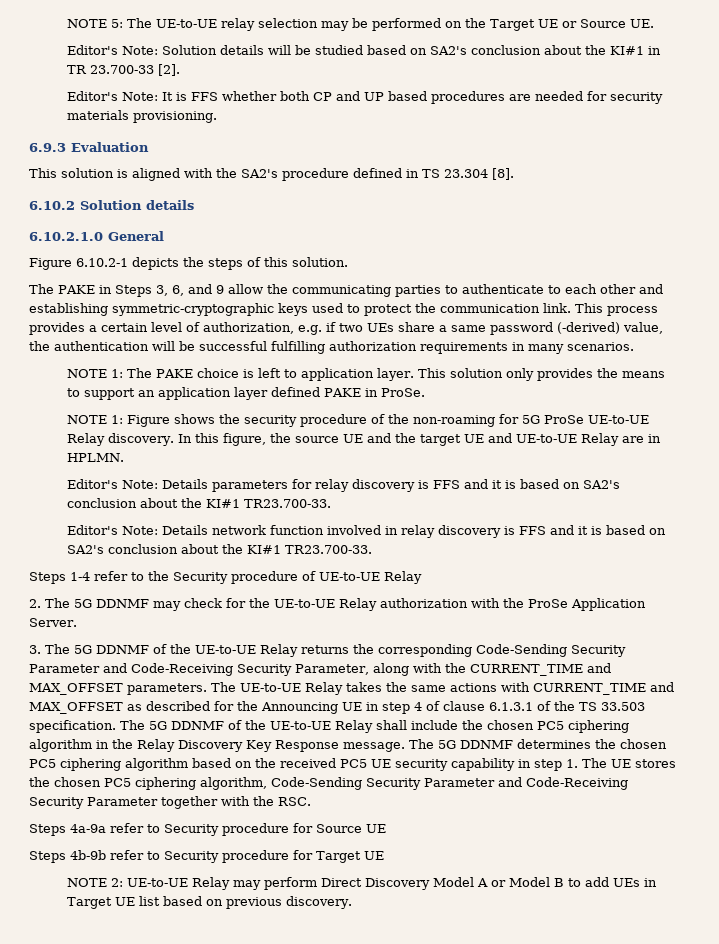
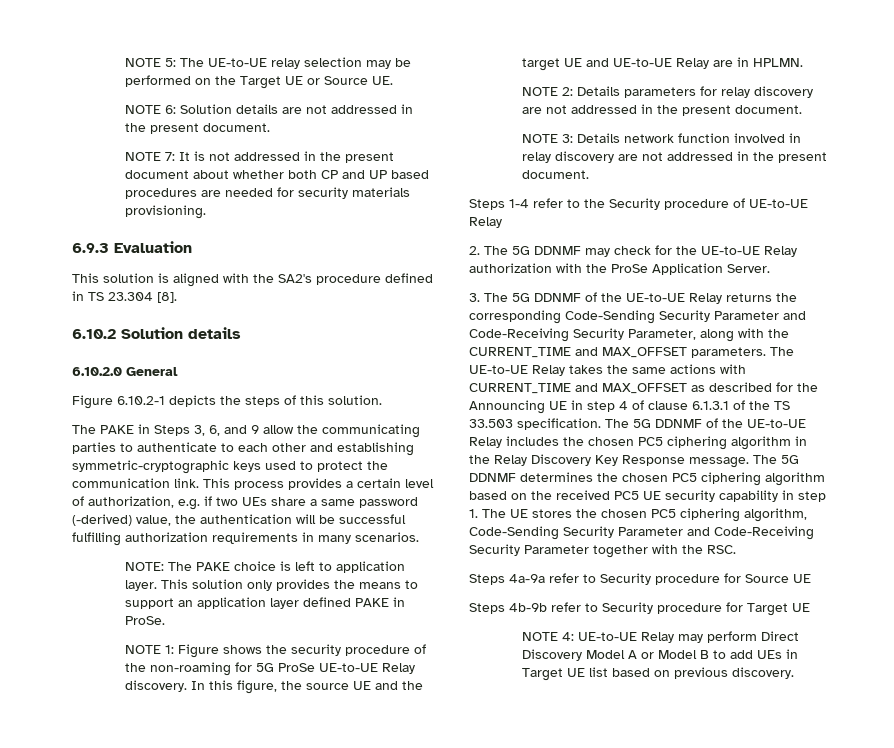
[67,45,662,55] [67,64,181,76] [67,91,219,101] Editor's Note: Solution details will be studied based on SA2's conclusion about the KI#1 in TR 23.700-33 [2]. // Editor's Note: It is FFS -> [124,104,413,114] [124,123,270,134] [124,151,394,163] [124,170,229,179] NOTE 6: Solution details are not addressed in the present document. // NOTE 7: It is not addressed in the present document about
[29,232,103,241] 6.10.2.1.0 -> [72,367,122,376] 6.10.2.0
[67,369,124,378] NOTE 1: -> [124,562,164,571] NOTE:
[67,479,159,489] Editor's Note: -> [521,87,573,96] NOTE 2:
[418,479,621,489] [67,498,332,508] [67,525,159,535] is FFS and it is based on SA2's conclusion about the KI#1 TR23.700-33. // Editor's Note: -> [521,104,802,116] [521,134,573,143] are not addressed in the present document. // NOTE 3:
[504,525,667,535] [67,544,373,554] is FFS and it is based on SA2's conclusion about the KI#1 TR23.700-33. -> [617,151,827,163] [521,170,589,179] are not addressed in the present document.
[376,720,458,730] shall include -> [506,436,559,446] includes
[111,878,124,887] 2: -> [561,632,574,641] 4:

